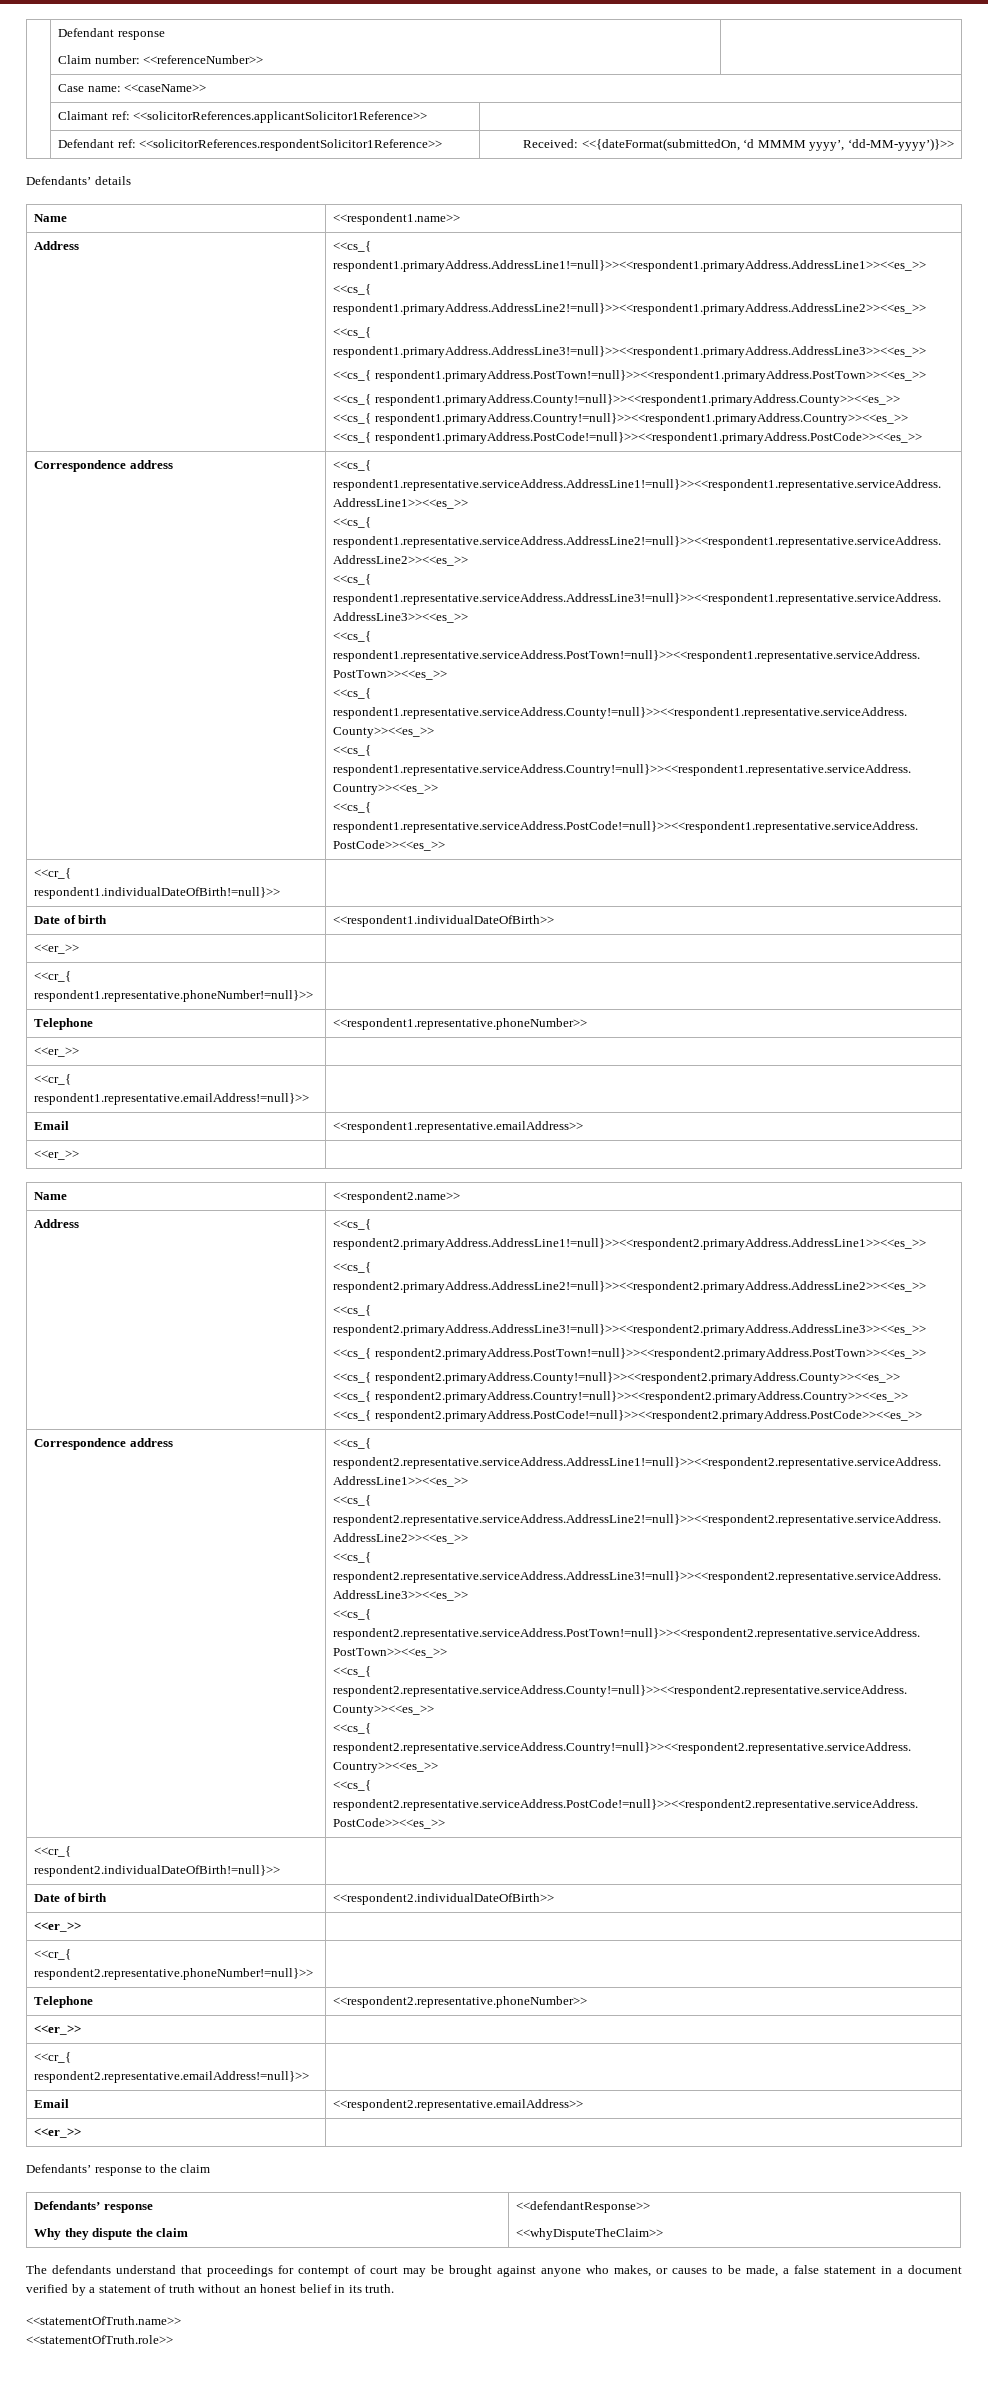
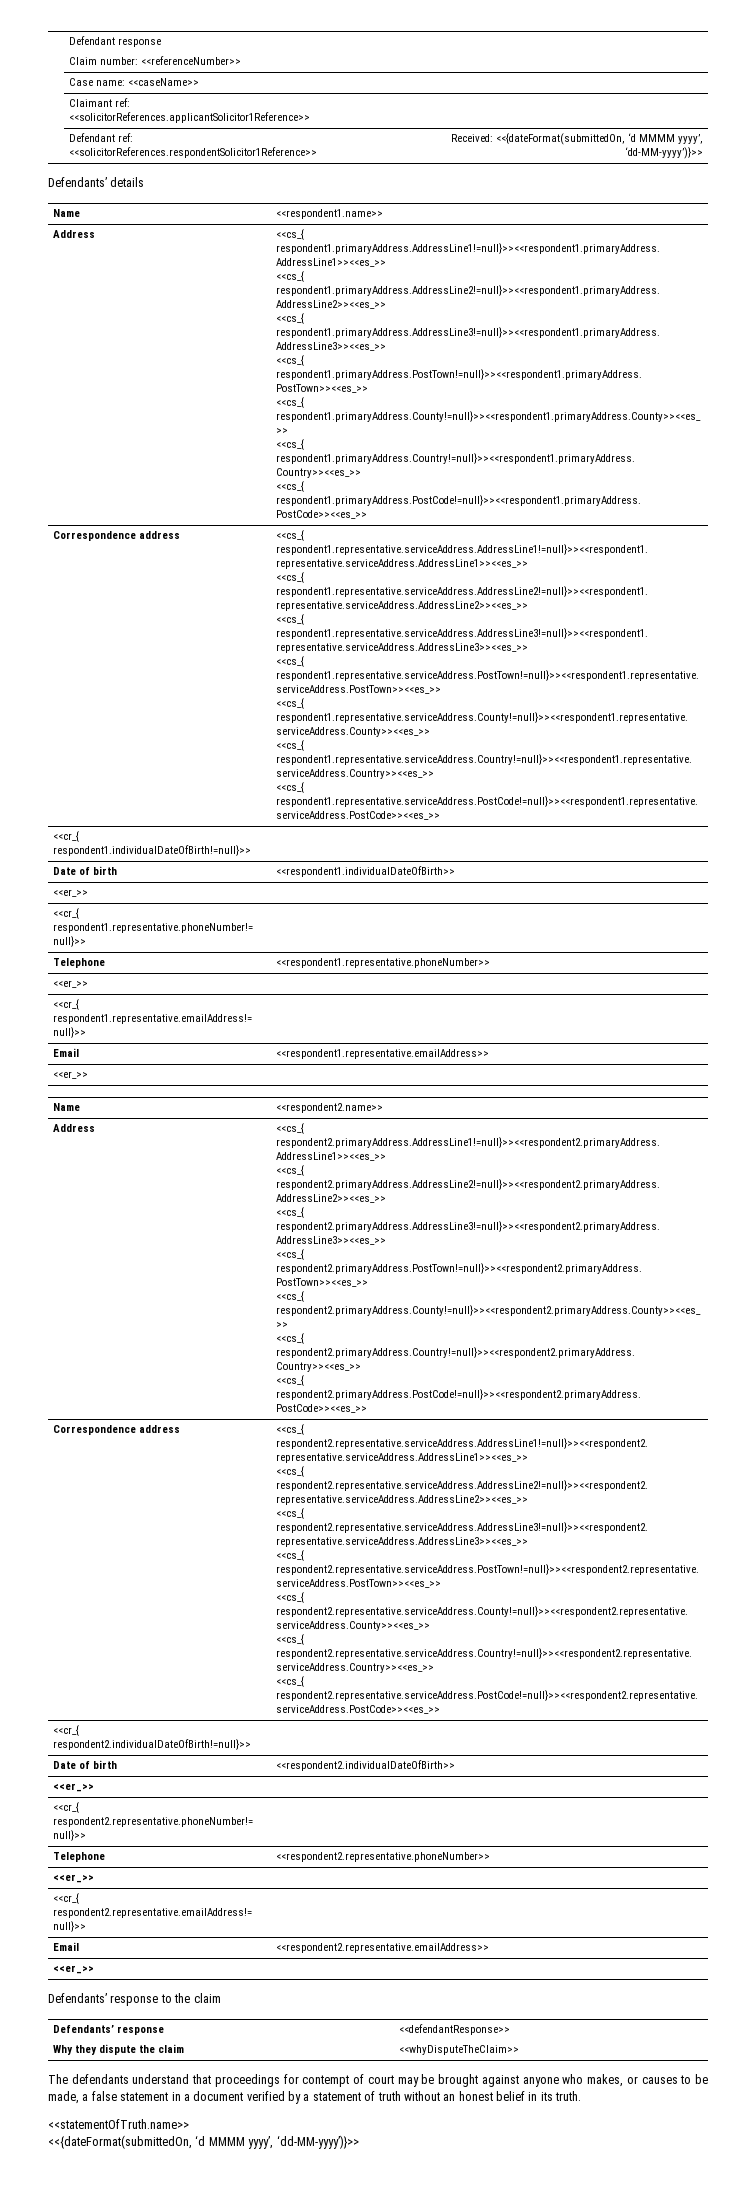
[26,2335,173,2344] <<statementOfTruth.role>> -> [48,2135,359,2149] <<{dateFormat(submittedOn, ‘d MMMM yyyy’, ‘dd-MM-yyyy’)}>>

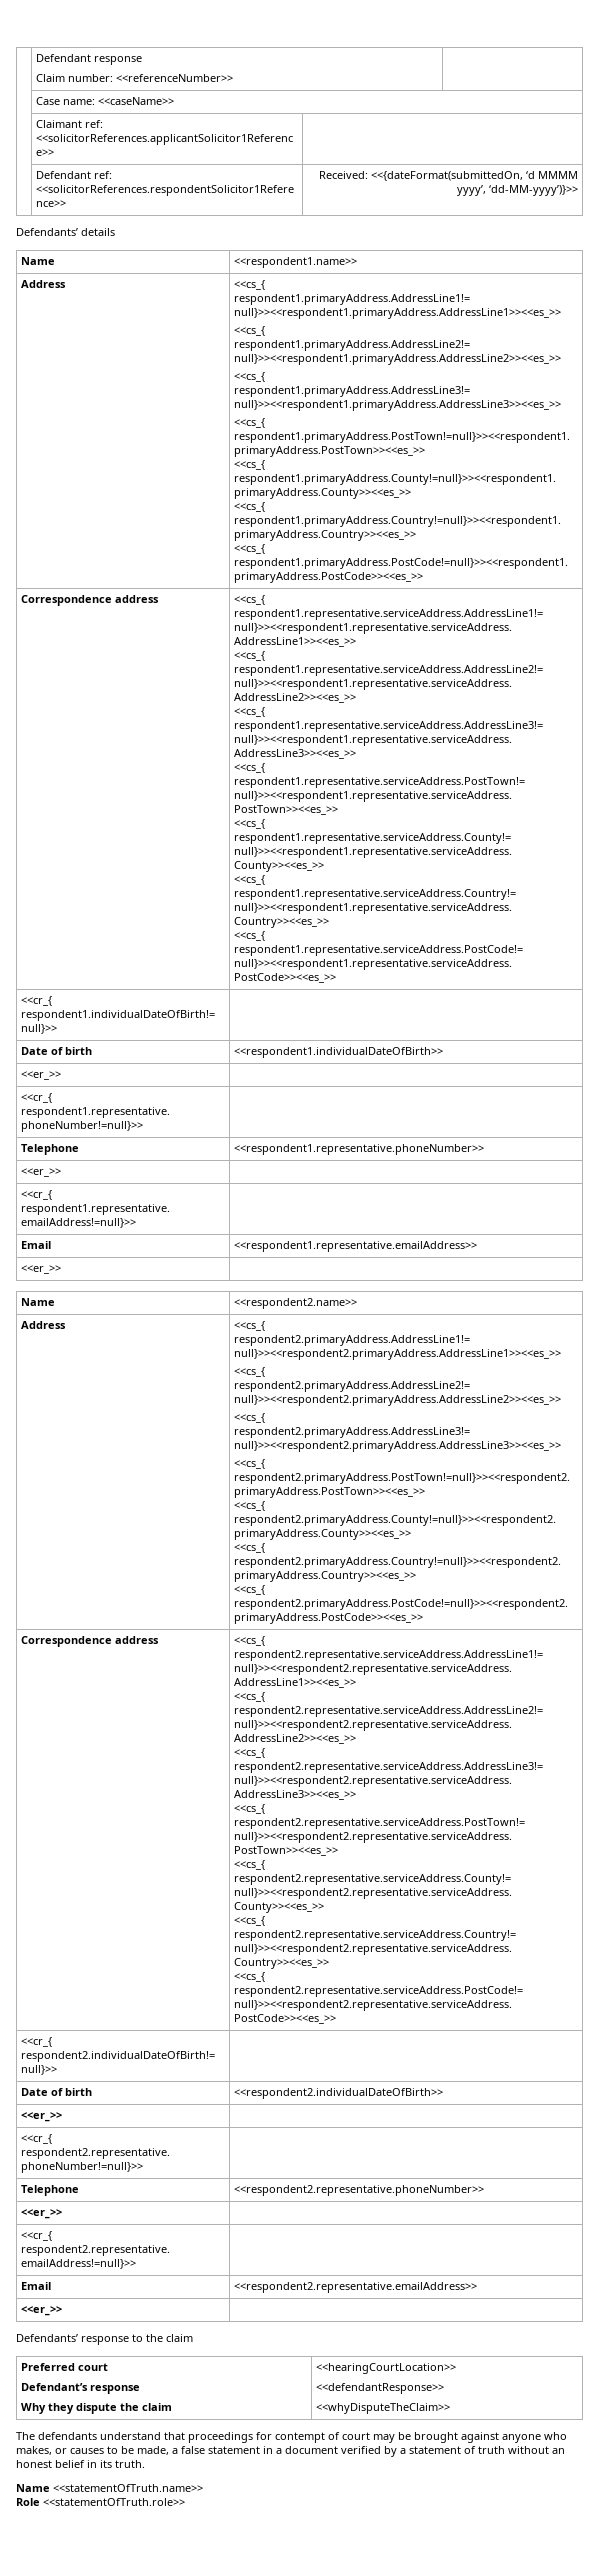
[53,2025,115,2033] Defendants’ -> [20,2363,108,2371] [20,2383,88,2391] Preferred court // Defendant’s
(185, 2048) none -> [315,2363,456,2374] <<hearingCourtLocation>> //
(582, 2096) none -> [16,2484,50,2492] Name
[48,2135,359,2149] <<{dateFormat(submittedOn, ‘d MMMM yyyy’, ‘dd-MM-yyyy’)}>> -> [16,2498,185,2506] Role <<statementOfTruth.role>>

